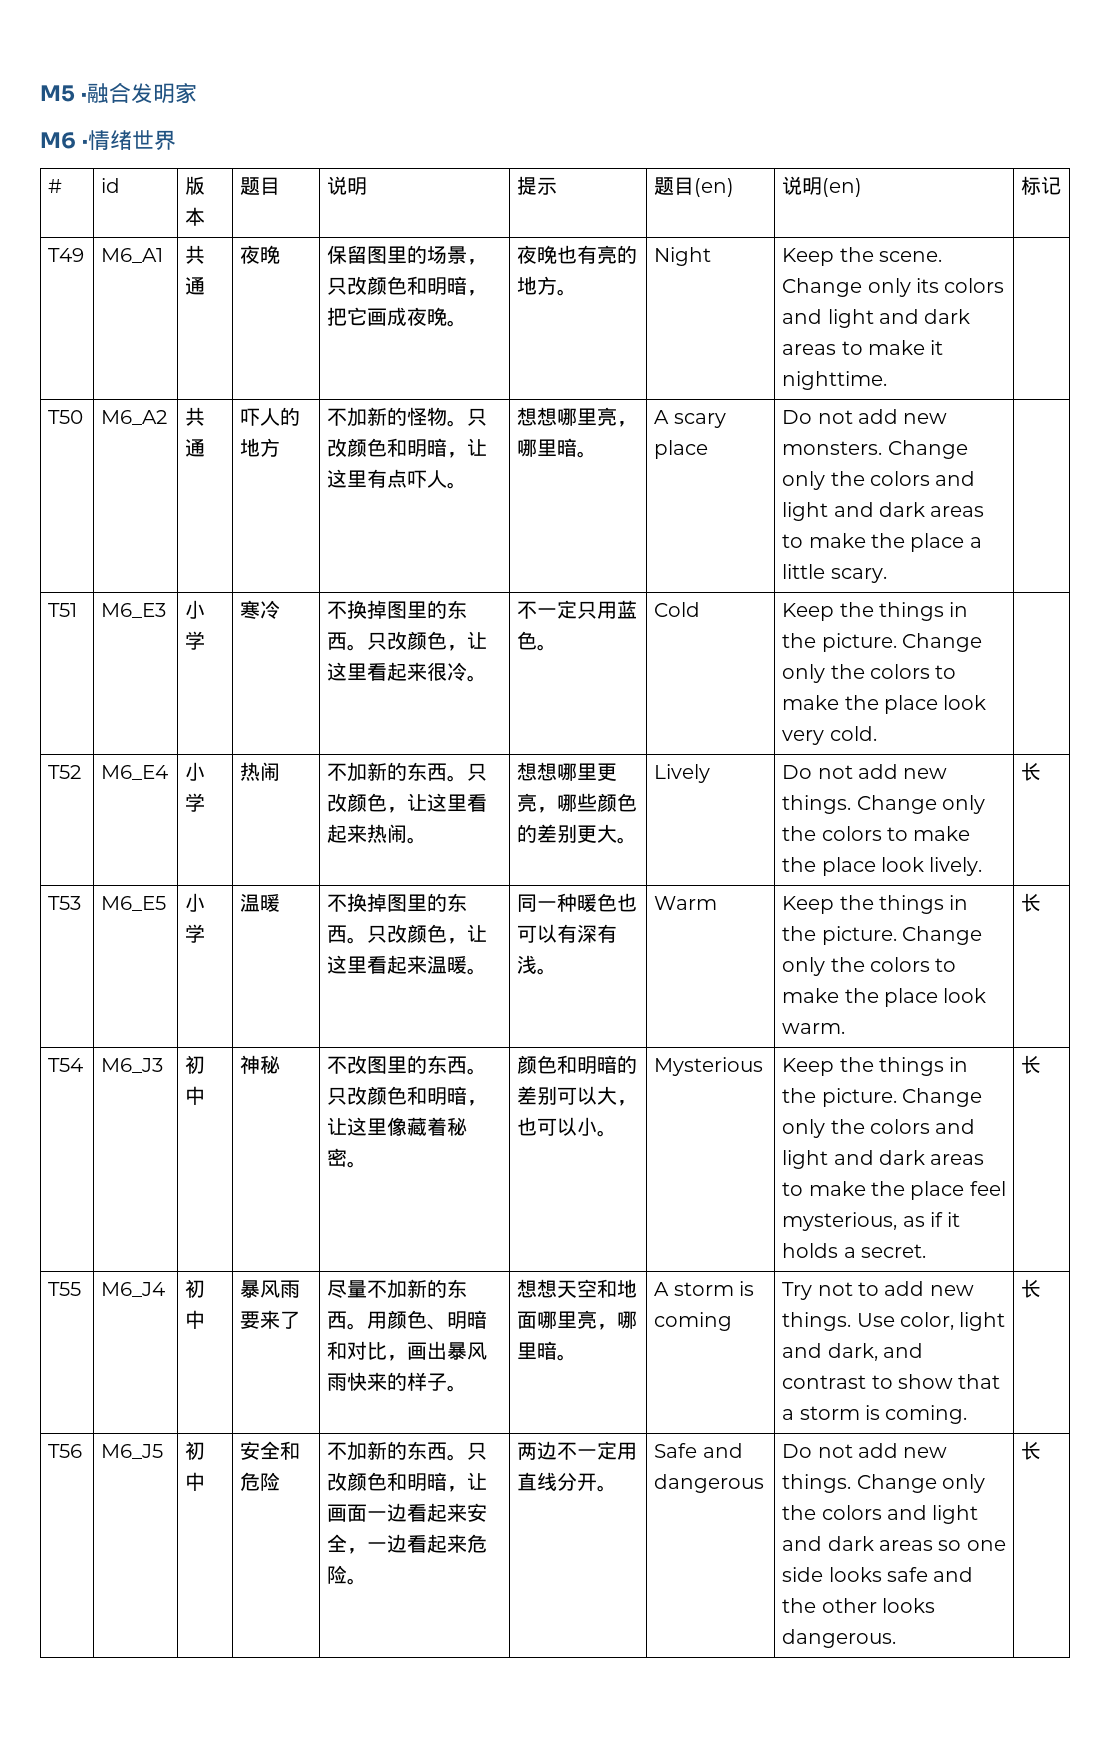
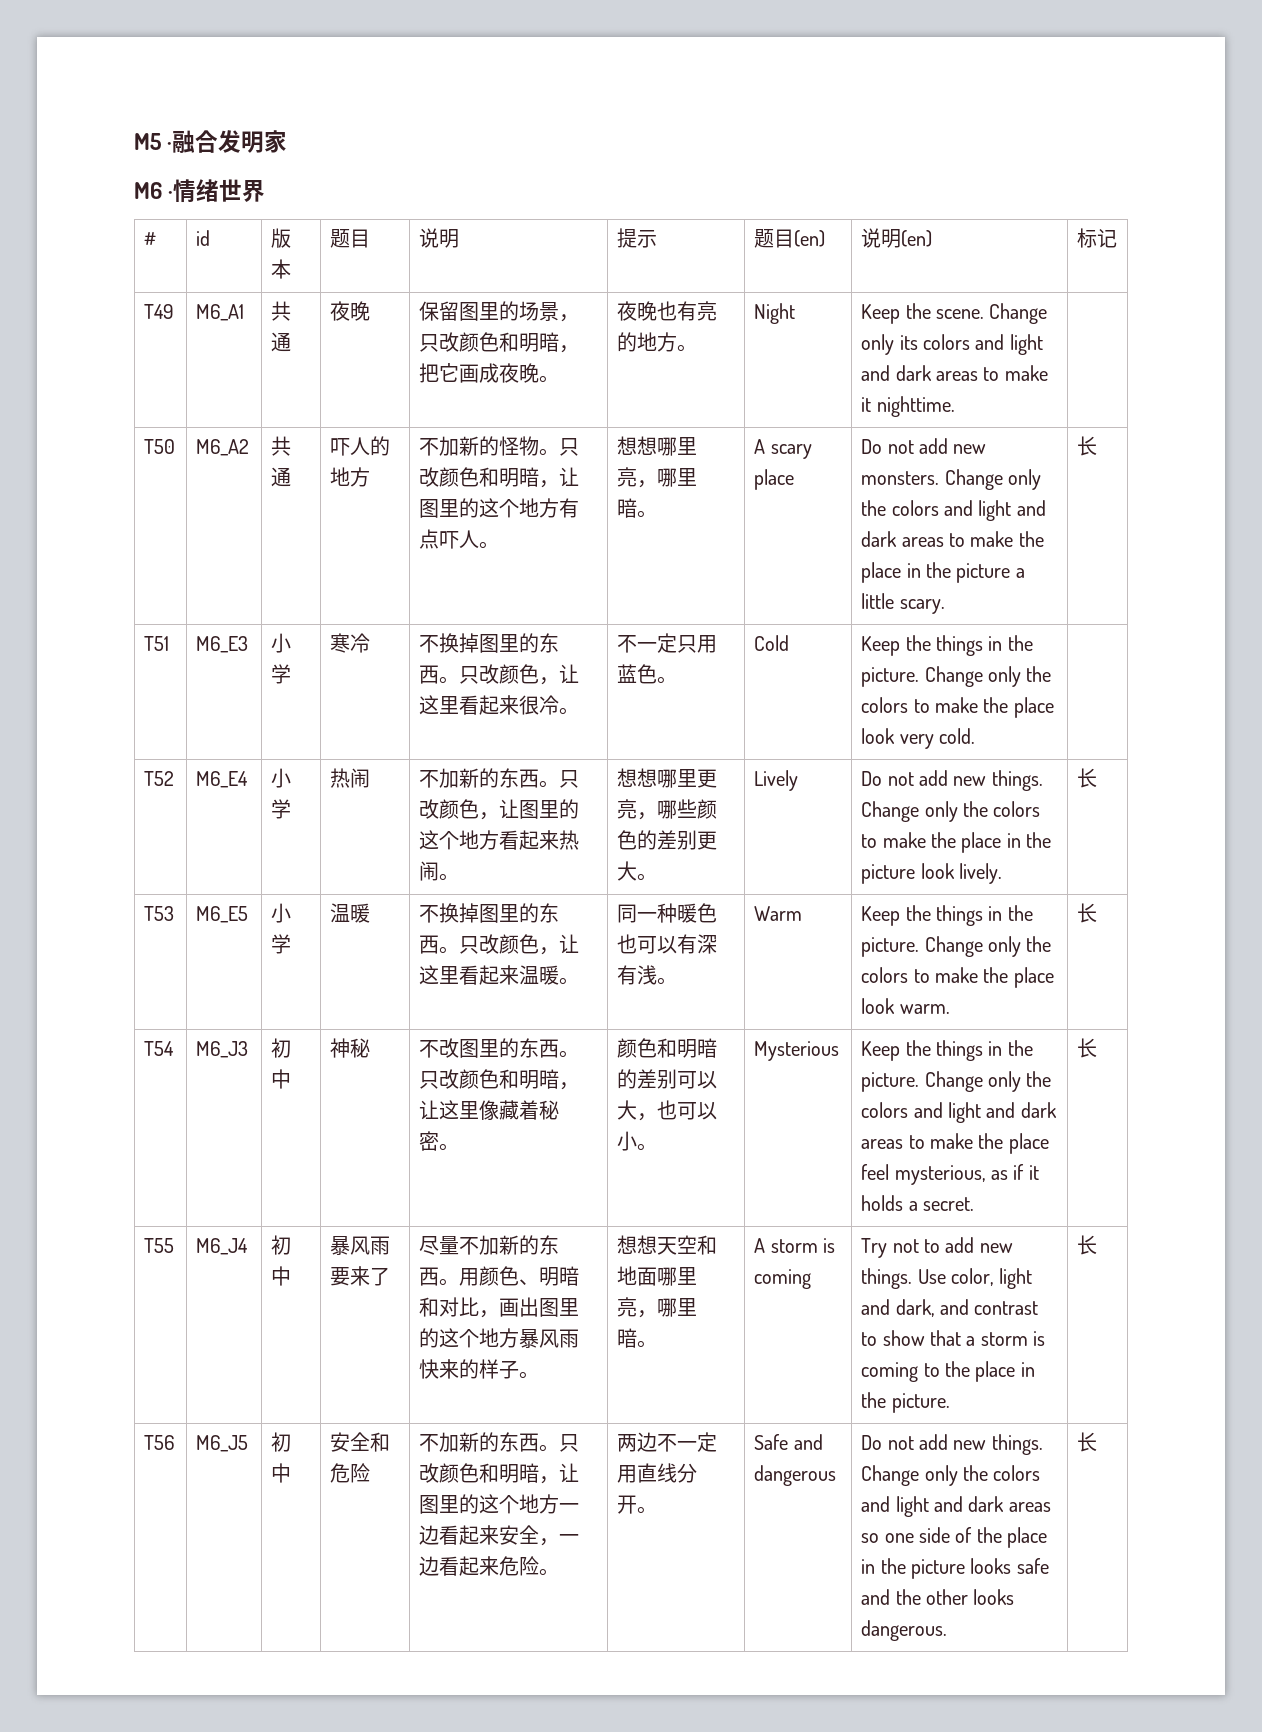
[327,469,368,488] 这里 -> [419,498,560,518] 图里的这个地方
(965, 542) none -> [906,562,1011,583] in the picture
(887, 575) none -> [1077,436,1098,456] 长
[427,793,468,812] 这里 -> [519,799,580,819] [419,830,500,850] 图里的这个地方
(876, 866) none -> [1006,832,1052,848] [861,864,916,884] in the picture
(448, 1350) none -> [539,1298,580,1317] [419,1328,520,1348] 图里的这个地方
[885,1405,968,1424] coming. -> [861,1361,1035,1382] [861,1392,950,1413] coming to the place in the picture.
[327,1504,368,1522] 画面 -> [419,1494,560,1514] 图里的这个地方
(824, 1574) none -> [955,1527,1048,1548] [861,1558,966,1579] of the place in the picture

